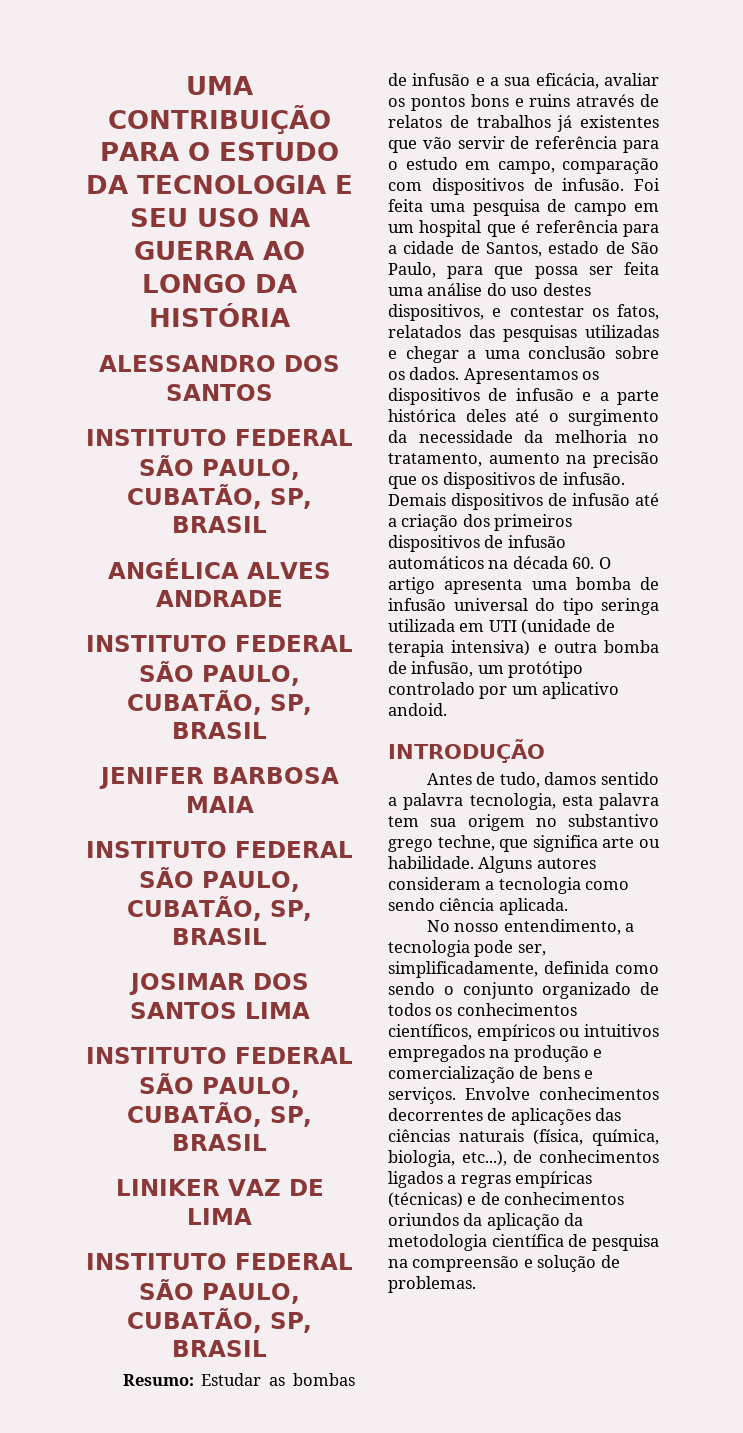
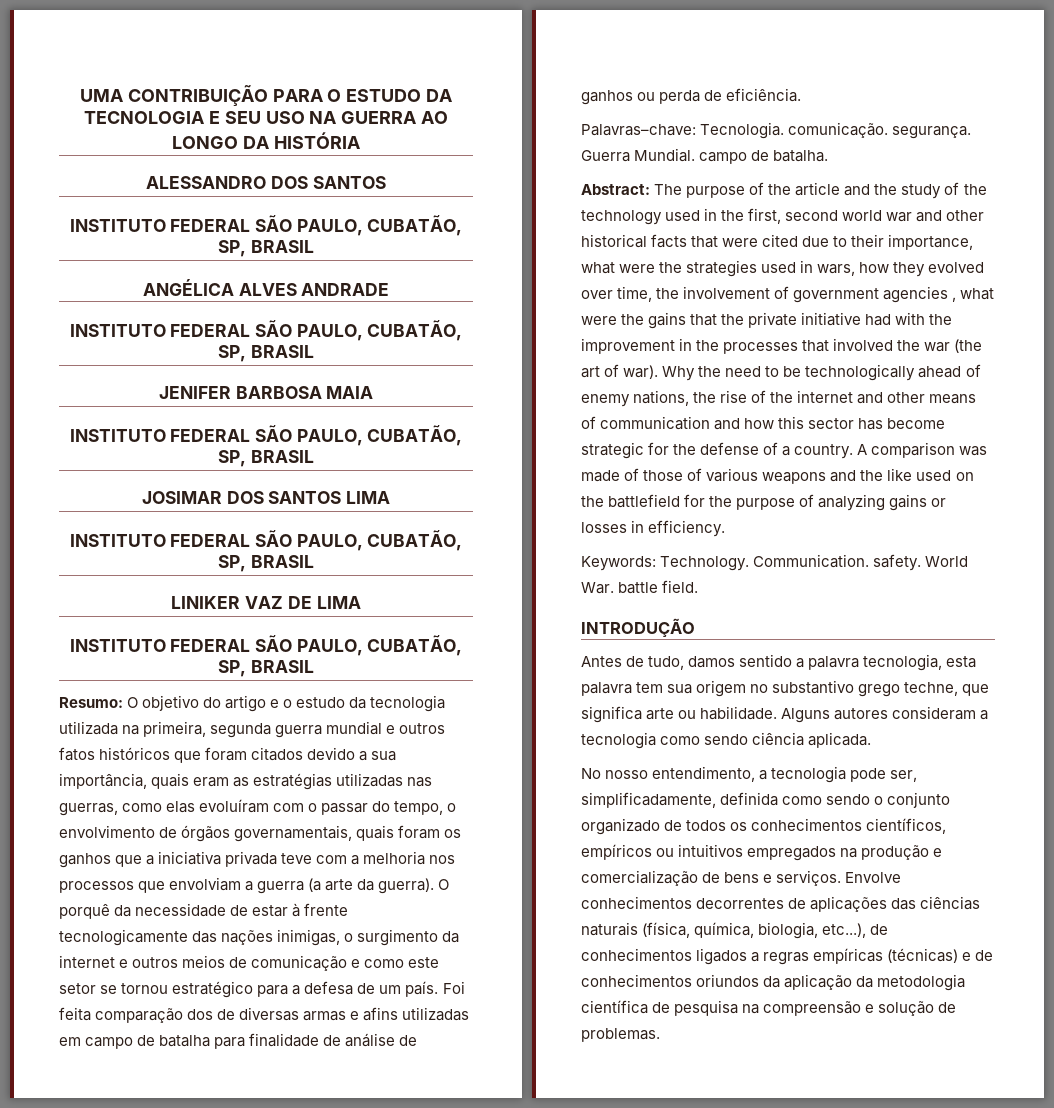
[201,1373,355,1386] [388,73,659,89] [388,94,659,111] [388,115,659,132] [388,136,659,153] [388,157,659,174] [388,178,660,195] [388,199,659,216] [388,220,659,237] [388,241,659,257] [388,262,659,279] [388,283,591,296] [388,304,659,321] [388,325,659,342] [388,346,659,363] [388,367,600,384] [388,388,659,405] [388,409,659,426] [388,430,659,443] [388,451,659,468] [388,472,625,489] [388,493,659,510] [388,514,573,531] [388,535,566,552] [388,556,611,569] [388,577,659,594] [388,598,659,615] [388,619,615,635] [388,640,659,657] [388,661,584,678] [388,682,620,699] [388,703,447,716] Estudar as bombas de infusão e a sua eficácia, avaliar os pontos bons e ruins através de relatos de trabalhos já existentes que vão servir de referência para o estudo em campo, comparação com dispositivos de infusão. Foi feita uma pesquisa de campo em um hospital que é referência para a cidade de Santos, estado de São Paulo, para que possa ser feita uma análise do uso destes dispositivos, e contestar os fatos, relatados das pesquisas utilizadas e chegar a uma conclusão sobre os dados. Apresentamos os dispositivos de infusão e a parte histórica deles até o surgimento da necessidade da melhoria no tratamento, aumento na precisão que os dispositivos de infusão. Demais dispositivos de infusão até a criação dos primeiros dispositivos de infusão automáticos na década 60. O artigo apresenta uma bomba de infusão universal do tipo seringa utilizada em UTI (unidade de terapia intensiva) e outra bomba de infusão, um protótipo controlado por um aplicativo andoid. -> [127,695,446,712] [59,721,446,738] [59,747,397,763] [59,773,433,790] [59,799,457,816] [59,825,462,842] [59,851,456,868] [59,877,450,894] [59,903,349,919] [59,929,460,946] [59,955,440,971] [59,981,465,998] [59,1007,470,1023] [59,1033,418,1049] [581,88,802,105] [581,122,972,139] [581,148,829,164] [581,182,987,199] [581,208,985,225] [581,234,974,250] [581,260,985,277] [581,286,995,303] [581,312,953,329] [581,338,983,354] [581,364,981,381] [581,390,977,407] [581,416,946,430] [581,442,988,459] [581,468,974,484] [581,494,947,511] [581,520,726,537] [581,554,969,571] [581,580,699,594] O objetivo do artigo e o estudo da tecnologia utilizada na primeira, segunda guerra mundial e outros fatos históricos que foram citados devido a sua importância, quais eram as estratégias utilizadas nas guerras, como elas evoluíram com o passar do tempo, o envolvimento de órgãos governamentais, quais foram os ganhos que a iniciativa privada teve com a melhoria nos processos que envolviam a guerra (a arte da guerra). O porquê da necessidade de estar à frente tecnologicamente das nações inimigas, o surgimento da internet e outros meios de comunicação e como este setor se tornou estratégico para a defesa de um país. Foi feita comparação dos de diversas armas e afins utilizadas em campo de batalha para finalidade de análise de ganhos ou perda de eficiência. // Palavras–chave: Tecnologia. comunicação. segurança. Guerra Mundial. campo de batalha. // Abstract: The purpose of the article and the study of the technology used in the first, second world war and other historical facts that were cited due to their importance, what were the strategies used in wars, how they evolved over time, the involvement of government agencies , what were the gains that the private initiative had with the improvement in the processes that involved the war (the art of war). Why the need to be technologically ahead of enemy nations, the rise of the internet and other means of communication and how this sector has become strategic for the defense of a country. A comparison was made of those of various weapons and the like used on the battlefield for the purpose of analyzing gains or losses in efficiency. // Keywords: Technology. Communication. safety. World War. battle field.

